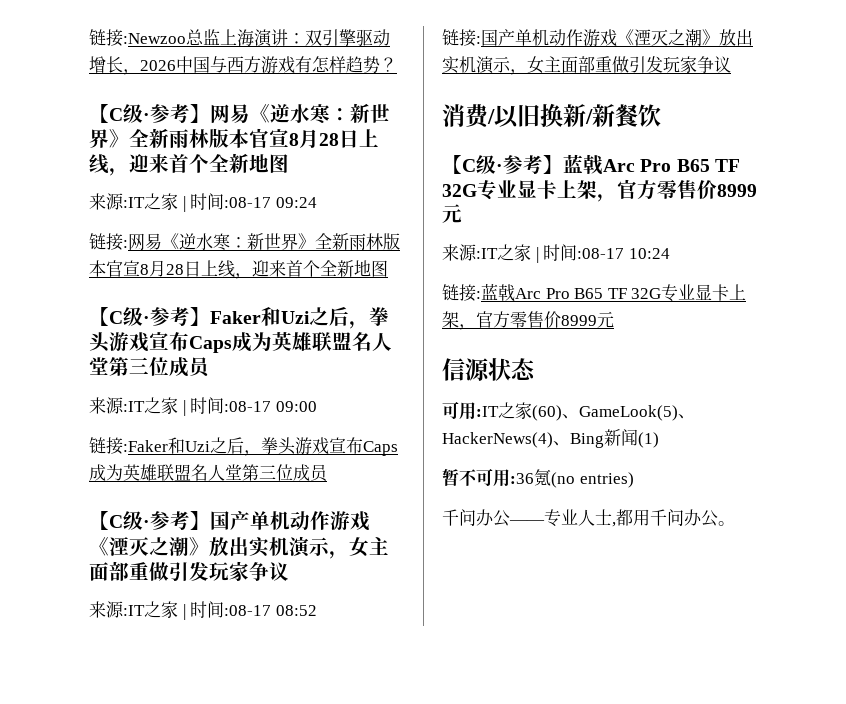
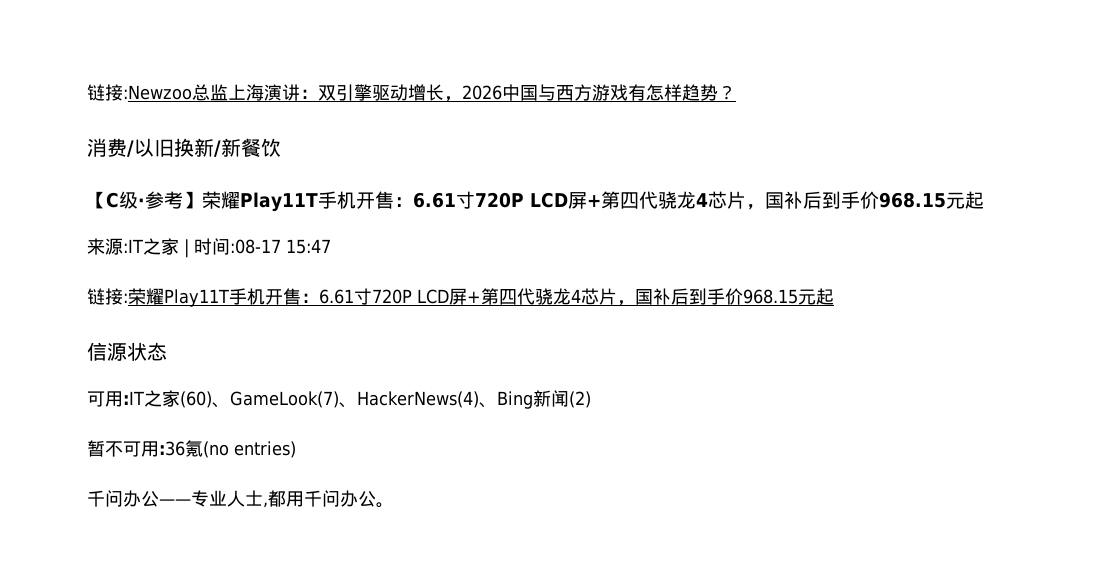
[89,103,390,125] [89,128,379,149] [89,153,289,176] [89,193,317,212] [89,233,400,251] [89,260,388,279] [89,307,389,329] [89,332,392,353] [89,357,211,378] [89,397,317,416] [89,437,398,456] [89,464,329,482] [89,511,370,531] [89,536,389,559] [89,561,289,582] [89,601,317,620] [442,29,753,47] [442,56,731,75] // 【C级·参考】网易《逆水寒：新世界》全新雨林版本官宣8月28日上线，迎来首个全新地图 // 来源:IT之家 | 时间:08-17 09:24 // 链接:网易《逆水寒：新世界》全新雨林版本官宣8月28日上线，迎来首个全新地图 // 【C级·参考】Faker和Uzi之后，拳头游戏宣布Caps成为英雄联盟名人堂第三位成员 // 来源:IT之家 | 时间:08-17 09:00 // 链接:Faker和Uzi之后，拳头游戏宣布Caps成为英雄联盟名人堂第三位成员 // 【C级·参考】国产单机动作游戏《湮灭之潮》放出实机演示，女主面部重做引发玩家争议 // 来源:IT之家 | 时间:08-17 08:52 // 链接:国产单机动作游戏《湮灭之潮》放出实机演示，女主面部重做引发玩家争议 -> (736, 92) none
[563,154,740,175] [442,179,757,202] [442,204,462,223] [442,244,670,263] [442,283,747,302] [442,311,614,330] 蓝戟Arc Pro B65 TF 32G专业显卡上架，官方零售价8999元 // 来源:IT之家 | 时间:08-17 10:24 // 链接:蓝戟Arc Pro B65 TF 32G专业显卡上架，官方零售价8999元 -> [202,191,984,212] [87,238,331,258] [87,288,834,307] 荣耀Play11T手机开售：6.61寸720P LCD屏+第四代骁龙4芯片，国补后到手价968.15元起 // 来源:IT之家 | 时间:08-17 15:47 // 链接:荣耀Play11T手机开售：6.61寸720P LCD屏+第四代骁龙4芯片，国补后到手价968.15元起
[579,405,678,421] GameLook(5) -> [230,391,339,408] GameLook(7)
[638,432,659,448] (1) -> [569,391,591,408] (2)

